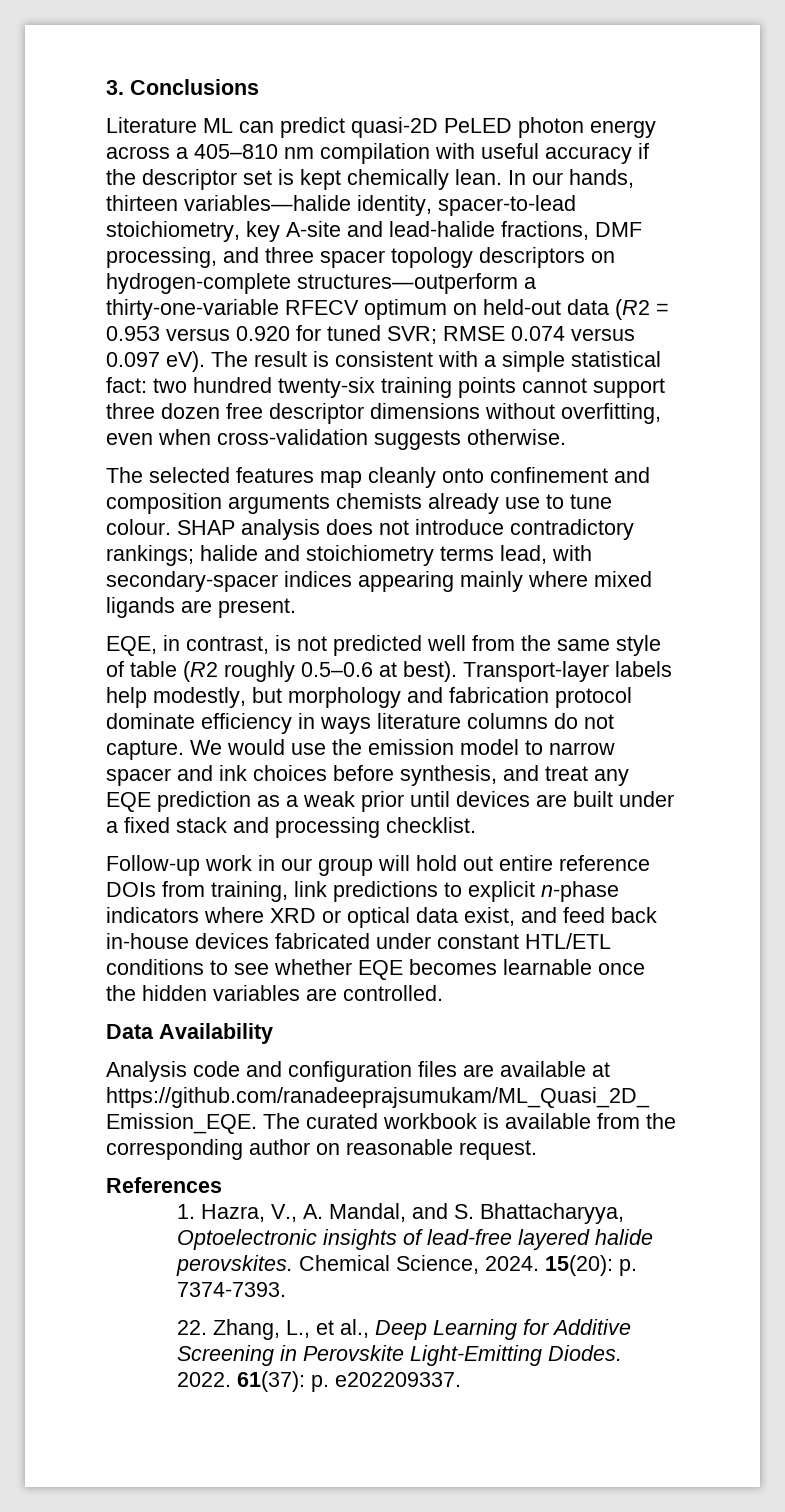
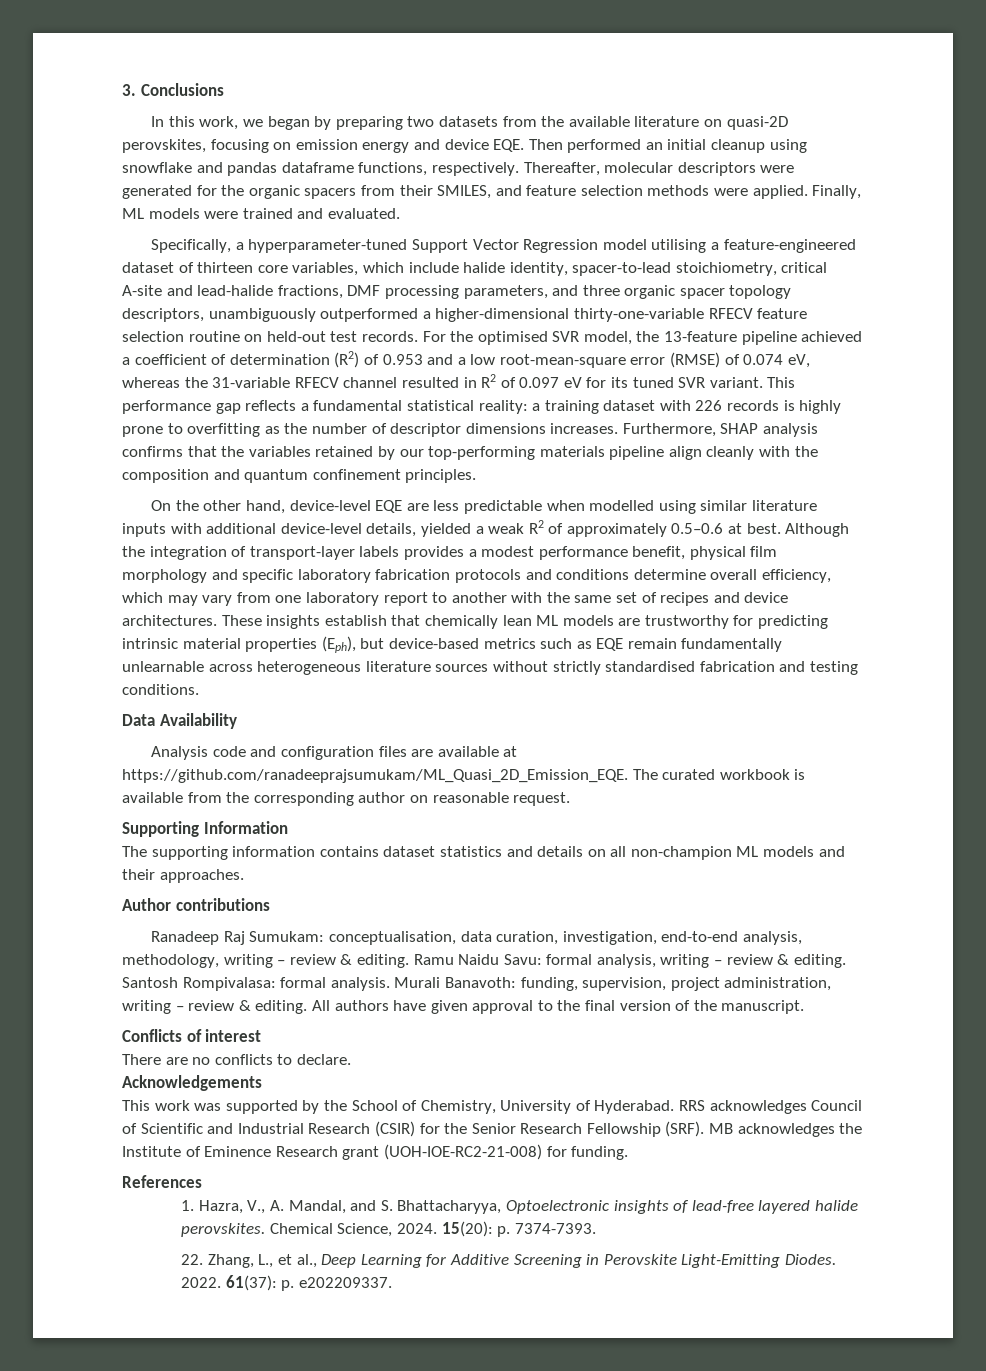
[106,117,656,138] [106,143,649,164] [106,169,634,190] [106,195,351,211] Literature ML can predict quasi-2D PeLED photon energy across a 405–810 nm compilation with useful accuracy if the descriptor set is kept chemically lean. In our hands, thirteen variables—halide -> [151,116,788,130] [122,139,807,153] [122,162,795,176] [122,185,862,199] [122,208,400,219] [151,239,856,253] [122,262,506,276] In this work, we began by preparing two datasets from the available literature on quasi-2D perovskites, focusing on emission energy and device EQE. Then performed an initial cleanup using snowflake and pandas dataframe functions, respectively. Thereafter, molecular descriptors were generated for the organic spacers from their SMILES, and feature selection methods were applied. Finally, ML models were trained and evaluated. // Specifically, a hyperparameter-tuned Support Vector Regression model utilising a feature-engineered dataset of thirteen core variables, which include halide
[246,221,280,242] key -> [781,262,828,273] critical
[106,247,217,268] processing, -> [384,285,548,299] processing parameters,
(314, 255) none -> [624,285,676,299] organic
[479,247,615,268] [106,273,536,294] [106,299,669,320] [106,325,635,344] [106,351,661,372] [106,377,665,398] [106,403,661,424] [106,429,566,450] [106,467,650,488] [106,493,612,514] [106,519,634,540] [106,545,592,566] [106,571,652,592] [106,597,296,618] [106,635,661,656] [106,661,672,682] [106,687,632,708] [106,713,614,734] [106,739,615,760] [106,765,629,786] [106,791,674,812] [106,817,476,838] [106,855,650,876] [106,881,619,902] [106,907,657,928] [106,933,611,949] [106,959,645,980] [106,985,443,1001] descriptors on hydrogen-complete structures—outperform a thirty-one-variable RFECV optimum on held-out data (R2 = 0.953 versus 0.920 for tuned SVR; RMSE 0.074 versus 0.097 eV). The result is consistent with a simple statistical fact: two hundred twenty-six training points cannot support three dozen free descriptor dimensions without overfitting, even when cross-validation suggests otherwise. // The selected features map cleanly onto confinement and composition arguments chemists already use to tune colour. SHAP analysis does not introduce contradictory rankings; halide and stoichiometry terms lead, with secondary-spacer indices appearing mainly where mixed ligands are present. // EQE, in contrast, is not predicted well from the same style of table (R2 roughly 0.5–0.6 at best). Transport-layer labels help modestly, but morphology and fabrication protocol dominate efficiency in ways literature columns do not capture. We would use the emission model to narrow spacer and ink choices before synthesis, and treat any EQE prediction as a weak prior until devices are built under a fixed stack and processing checklist. // Follow-up work in our group will hold out entire reference DOIs from training, link predictions to explicit n-phase indicators where XRD or optical data exist, and feed back in-house devices fabricated under constant HTL/ETL conditions to see whether EQE becomes learnable once the hidden variables are controlled. -> [122,308,808,322] [122,331,863,345] [122,351,810,368] [122,374,796,388] [122,400,842,414] [122,423,819,437] [122,446,818,460] [122,469,477,483] [151,500,817,514] [122,520,850,537] [122,546,778,560] [122,569,831,583] [122,592,789,606] [122,615,829,629] [122,636,783,653] [122,661,858,675] [122,684,199,695] descriptors, unambiguously outperformed a higher-dimensional thirty-one-variable RFECV feature selection routine on held-out test records. For the optimised SVR model, the 13-feature pipeline achieved a coefficient of determination (R2) of 0.953 and a low root-mean-square error (RMSE) of 0.074 eV, whereas the 31-variable RFECV channel resulted in R2 of 0.097 eV for its tuned SVR variant. This performance gap reflects a fundamental statistical reality: a training dataset with 226 records is highly prone to overfitting as the number of descriptor dimensions increases. Furthermore, SHAP analysis confirms that the variables retained by our top-performing materials pipeline align cleanly with the composition and quantum confinement principles. // On the other hand, device-level EQE are less predictable when modelled using similar literature inputs with additional device-level details, yielded a weak R2 of approximately 0.5–0.6 at best. Although the integration of transport-layer labels provides a modest performance benefit, physical film morphology and specific laboratory fabrication protocols and conditions determine overall efficiency, which may vary from one laboratory report to another with the same set of recipes and device architectures. These insights establish that chemically lean ML models are trustworthy for predicting intrinsic material properties (Eph), but device-based metrics such as EQE remain fundamentally unlearnable across heterogeneous literature sources without strictly standardised fabrication and testing conditions.
(537, 1150) none -> [122,821,288,837] [122,846,845,860] [122,869,244,883] [122,898,270,911] [151,931,803,945] [122,954,846,968] [122,977,832,991] [122,1000,805,1014] [122,1029,262,1042] [122,1054,351,1065] [122,1075,262,1091] [122,1100,863,1114] [122,1121,863,1137] [122,1144,629,1160] // Supporting Information // The supporting information contains dataset statistics and details on all non-champion ML models and their approaches. // Author contributions // Ranadeep Raj Sumukam: conceptualisation, data curation, investigation, end-to-end analysis, methodology, writing – review & editing. Ramu Naidu Savu: formal analysis, writing – review & editing. Santosh Rompivalasa: formal analysis. Murali Banavoth: funding, supervision, project administration, writing – review & editing. All authors have given approval to the final version of the manuscript. // Conflicts of interest // There are no conflicts to declare. // Acknowledgements // This work was supported by the School of Chemistry, University of Hyderabad. RRS acknowledges Council of Scientific and Industrial Research (CSIR) for the Senior Research Fellowship (SRF). MB acknowledges the Institute of Eminence Research grant (UOH-IOE-RC2-21-008) for funding.

